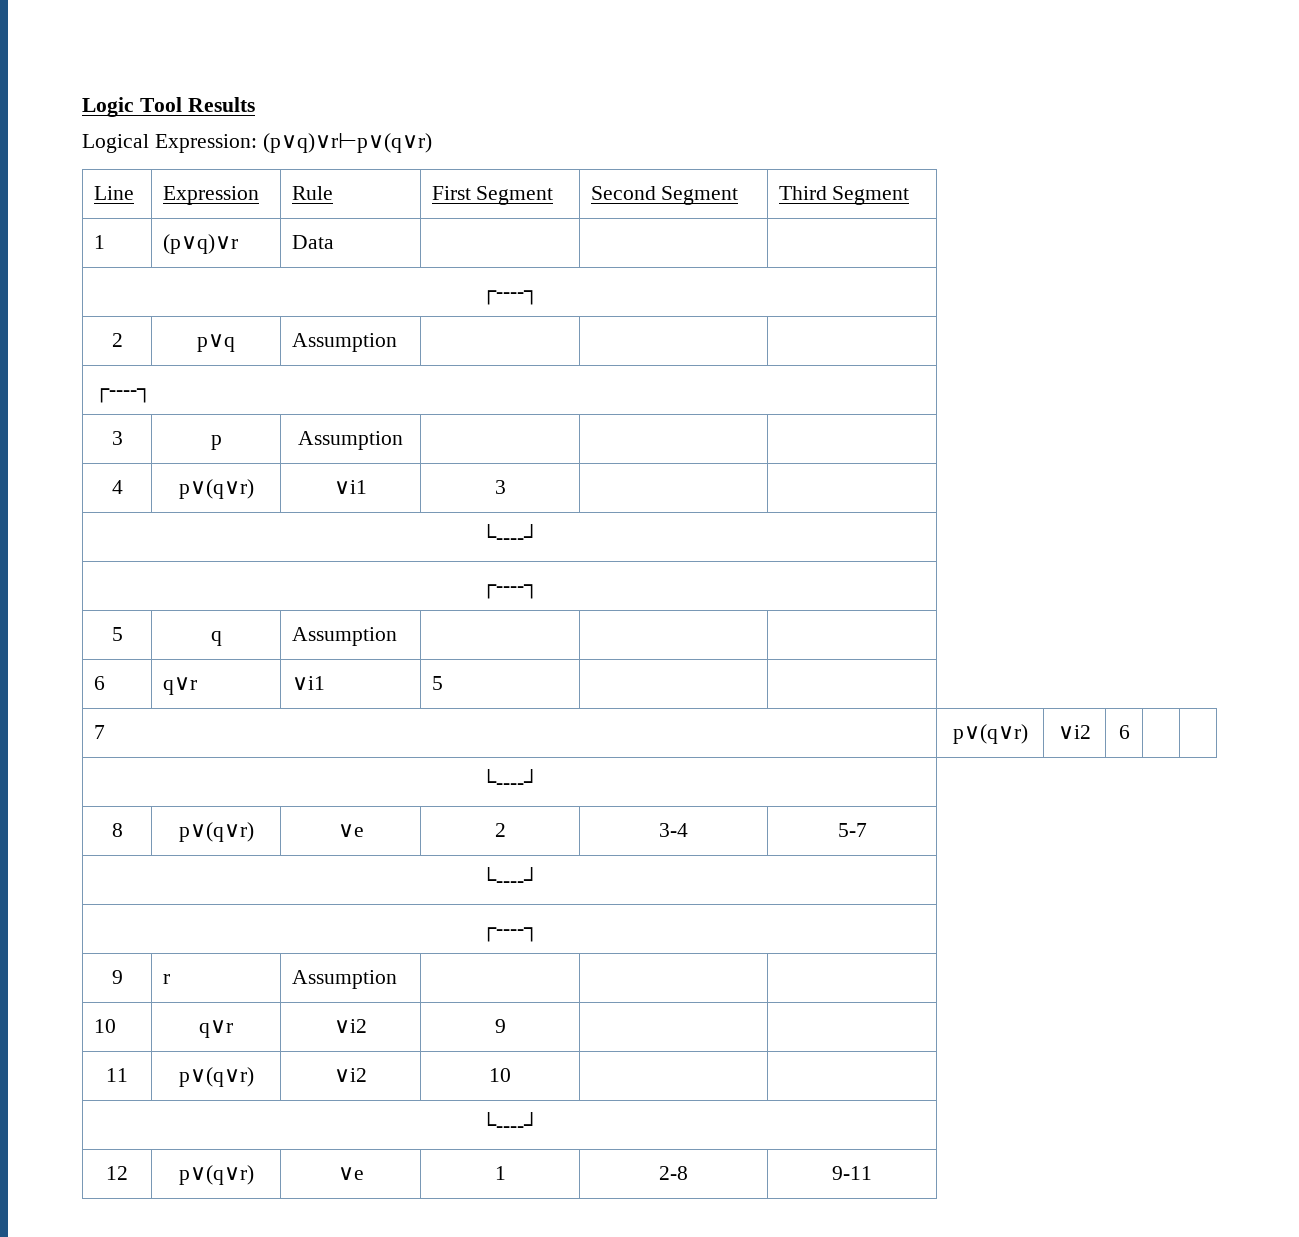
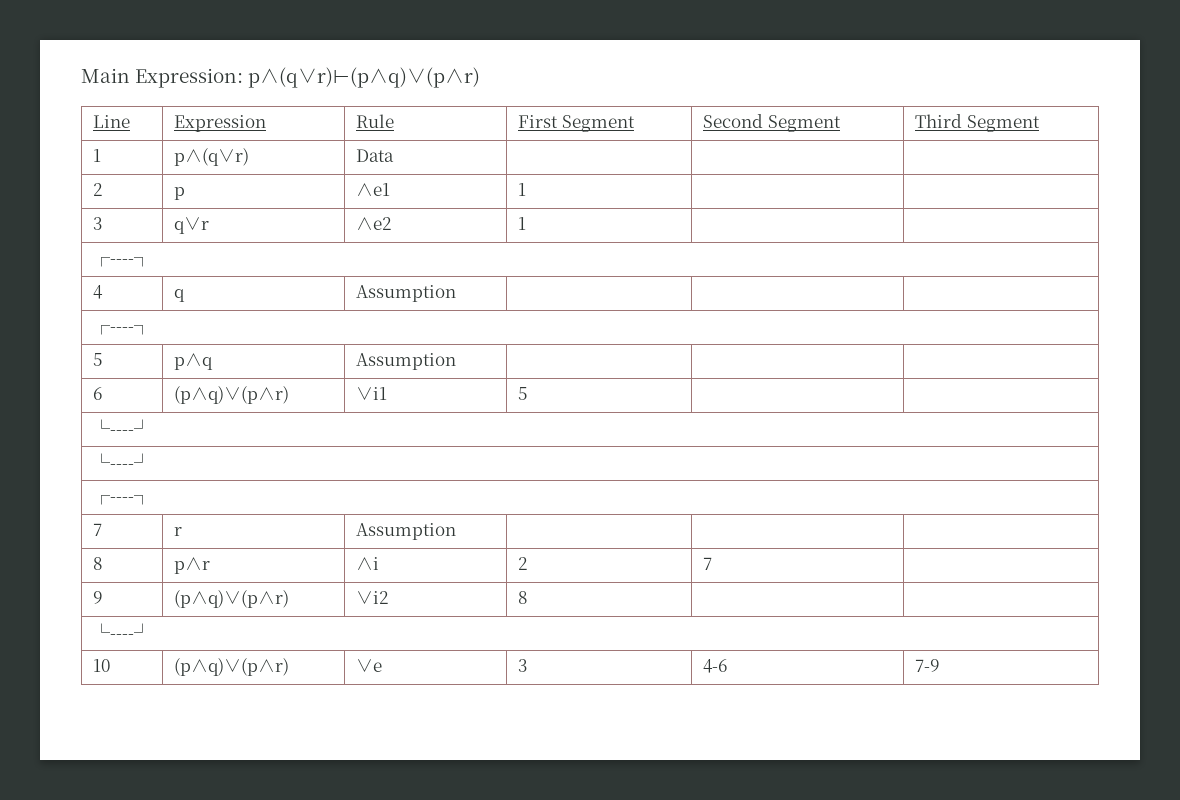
[82,97,255,117] [82,133,432,153] Logic Tool Results // Logical Expression: (p∨q)∨r⊢p∨(q∨r) -> [81,67,481,88] Main Expression: p∧(q∨r)⊢(p∧q)∨(p∧r)
[162,234,238,254] (p∨q)∨r -> [174,148,250,166] p∧(q∨r)
[480,290,539,305] [111,333,123,347] [197,334,235,352] // ┌----┐ // 2 | p∨q -> [93,183,103,196] [174,187,186,200] [356,183,391,196] [518,183,527,196] [93,217,103,230] [174,217,210,234] [356,217,392,230] [518,217,527,230] [93,257,152,267] [93,285,104,299] [174,289,186,302] // 2 | p | ∧e1 | 1 | | // 3 | q∨r | ∧e2 | 1 | | // ┌----┐ // 4 | q
[111,431,123,445] [210,435,222,450] [298,431,403,450] [111,480,123,494] [178,479,254,499] [334,480,367,494] [494,480,506,494] [480,524,539,544] [480,584,539,599] [111,627,123,641] [210,631,222,646] // 3 | p | Assumption | | | // 4 | p∨(q∨r) | ∨i1 | 3 | | // └----┘ // ┌----┐ // 5 | q -> [93,353,103,366] [174,353,214,370] // 5 | p∧q
[162,677,197,695] q∨r -> [174,386,290,404] (p∧q)∨(p∧r)
[93,725,105,739] [952,724,1028,744] [1058,725,1091,739] [1118,725,1130,739] [480,769,539,789] [111,823,123,837] [178,822,254,842] [337,824,364,837] [494,823,506,837] [659,823,688,837] [837,823,867,837] [480,867,539,887] [480,927,539,942] [111,970,123,984] 7 | p∨(q∨r) | ∨i2 | 6 | | // └----┘ // 8 | p∨(q∨r) | ∨e | 2 | 3-4 | 5-7 // └----┘ // ┌----┐ // 9 -> [93,419,152,435] [93,453,152,469] [93,495,152,505] [93,523,103,536] └----┘ // └----┘ // ┌----┐ // 7
[93,1019,116,1033] [199,1020,233,1038] [334,1019,367,1033] [494,1019,506,1033] [106,1068,128,1082] [178,1067,254,1087] [334,1068,367,1082] [489,1068,511,1082] [480,1112,539,1132] [106,1166,128,1180] [178,1165,254,1185] [337,1167,364,1180] [494,1166,506,1180] [659,1166,688,1180] [832,1166,872,1180] 10 | q∨r | ∨i2 | 9 | | // 11 | p∨(q∨r) | ∨i2 | 10 | | // └----┘ // 12 | p∨(q∨r) | ∨e | 1 | 2-8 | 9-11 -> [93,557,103,570] [174,557,211,574] [356,557,380,570] [518,557,528,570] [703,557,713,570] [93,591,104,604] [174,590,290,608] [356,591,389,604] [518,591,528,604] [93,623,152,639] [93,659,111,672] [174,658,290,676] [356,659,383,672] [518,659,528,672] [703,659,728,673] [915,659,941,672] 8 | p∧r | ∧i | 2 | 7 | // 9 | (p∧q)∨(p∧r) | ∨i2 | 8 | | // └----┘ // 10 | (p∧q)∨(p∧r) | ∨e | 3 | 4-6 | 7-9

